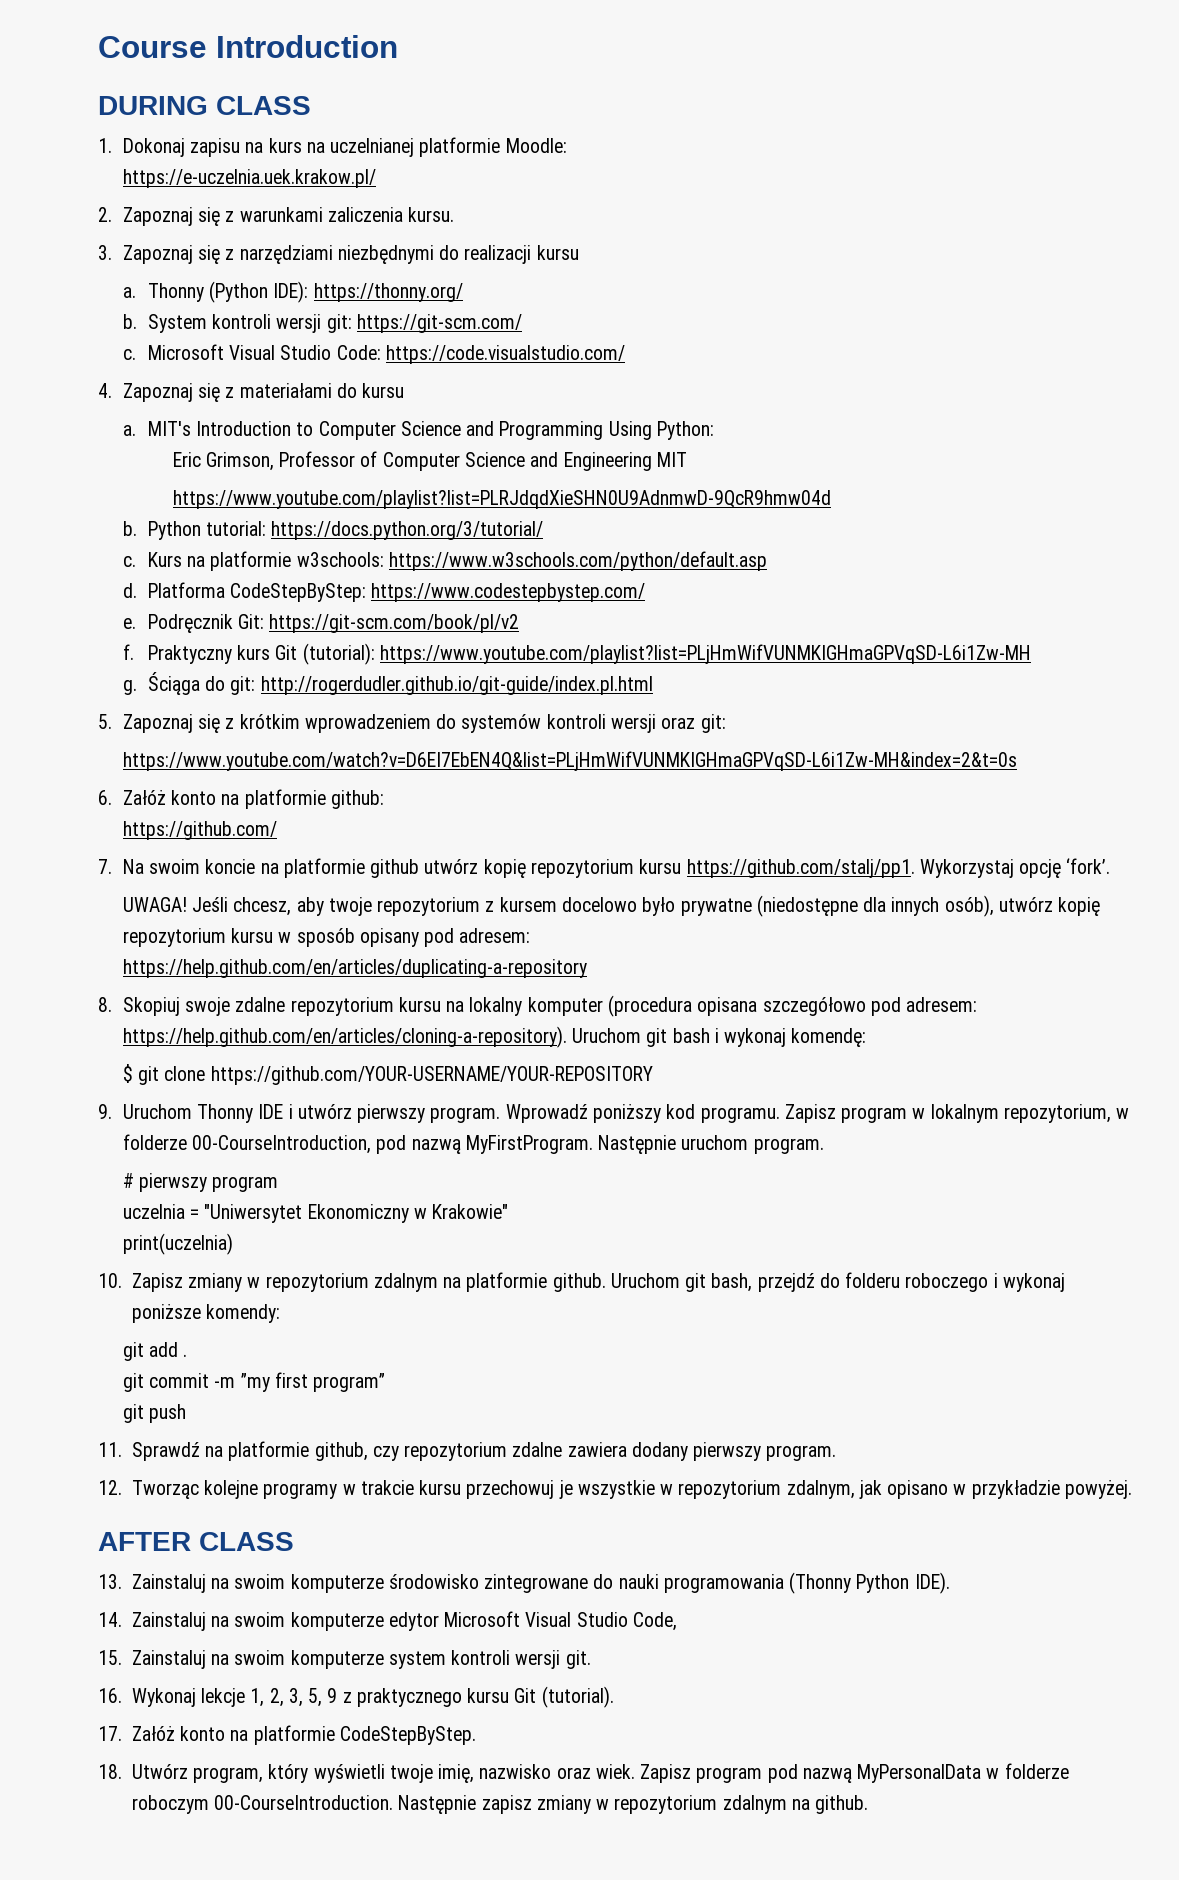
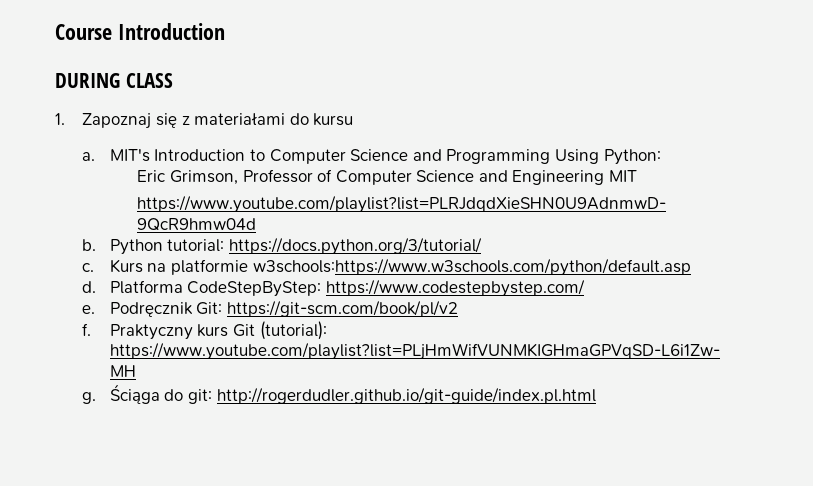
[122,137,567,157] [122,169,376,188] [98,207,455,226] [98,245,579,264] [122,281,463,303] [122,314,522,333] [122,344,625,364] [98,383,112,398] Dokonaj zapisu na kurs na uczelnianej platformie Moodle: // https://e-uczelnia.uek.krakow.pl/ // 2. Zapoznaj się z warunkami zaliczenia kursu. // 3. Zapoznaj się z narzędziami niezbędnymi do realizacji kursu // a. Thonny (Python IDE): https://thonny.org/ // b. System kontroli wersji git: https://git-scm.com/ // c. Microsoft Visual Studio Code: https://code.visualstudio.com/ // 4. -> (65, 119) none
[296,551,767,571] w3schools: https://www.w3schools.com/python/default.asp -> [252,258,691,276] w3schools:https://www.w3schools.com/python/default.asp
[98,714,726,733] [122,751,1017,771] [98,789,384,809] [122,821,277,840] [98,858,1111,878] [122,895,1101,917] [122,928,531,947] [122,959,587,978] [98,995,978,1017] [122,1026,867,1048] [122,1064,653,1085] [98,1104,1130,1123] [122,1134,824,1154] [122,1173,279,1192] [122,1204,509,1223] [122,1233,233,1255] [98,1272,1065,1292] [131,1304,281,1323] [122,1342,188,1361] [122,1372,386,1392] [122,1404,187,1423] [98,1441,837,1461] [98,1480,1132,1499] [98,1532,294,1551] [98,1572,950,1594] [98,1611,677,1631] [98,1650,591,1669] [98,1686,614,1708] [98,1725,476,1745] [98,1763,1069,1783] [131,1795,869,1814] // 5. Zapoznaj się z krótkim wprowadzeniem do systemów kontroli wersji oraz git: // https://www.youtube.com/watch?v=D6EI7EbEN4Q&list=PLjHmWifVUNMKIGHmaGPVqSD-L6i1Zw-MH&index=2&t=0s // 6. Załóż konto na platformie github: // https://github.com/ // 7. Na swoim koncie na platformie github utwórz kopię repozytorium kursu https://github.com/stalj/pp1. Wykorzystaj opcję ‘fork’. // UWAGA! Jeśli chcesz, aby twoje repozytorium z kursem docelowo było prywatne (niedostępne dla innych osób), utwórz kopię repozytorium kursu w sposób opisany pod adresem: // https://help.github.com/en/articles/duplicating-a-repository // 8. Skopiuj swoje zdalne repozytorium kursu na lokalny komputer (procedura opisana szczegółowo pod adresem: https://help.github.com/en/articles/cloning-a-repository). Uruchom git bash i wykonaj komendę: // $ git clone https://github.com/YOUR-USERNAME/YOUR-REPOSITORY // 9. Uruchom Thonny IDE i utwórz pierwszy program. Wprowadź poniższy kod programu. Zapisz program w lokalnym repozytorium, w folderze 00-CourseIntroduction, pod nazwą MyFirstProgram. Następnie uruchom program. // # pierwszy program // uczelnia = "Uniwersytet Ekonomiczny w Krakowie" // print(uczelnia) // 10. Zapisz zmiany w repozytorium zdalnym na platformie github. Uruchom git bash, przejdź do folderu roboczego i wykonaj poniższe komendy: // git add . // git commit -m ”my first program” // git push // 11. Sprawdź na platformie github, czy repozytorium zdalne zawiera dodany pierwszy program. // 12. Tworząc kolejne programy w trakcie kursu przechowuj je wszystkie w repozytorium zdalnym, jak opisano w przykładzie powyżej. // AFTER CLASS // 13. Zainstaluj na swoim komputerze środowisko zintegrowane do nauki programowania (Thonny Python IDE). // 14. Zainstaluj na swoim komputerze edytor Microsoft Visual Studio Code, // 15. Zainstaluj na swoim komputerze system kontroli wersji git. // 16. Wykonaj lekcje 1, 2, 3, 5, 9 z praktycznego kursu Git (tutorial). // 17. Załóż konto na platformie CodeStepByStep. // 18. Utwórz program, który wyświetli twoje imię, nazwisko oraz wiek. Zapisz program pod nazwą MyPersonalData w folderze roboczym 00-CourseIntroduction. Następnie zapisz zmiany w repozytorium zdalnym na github. -> (596, 395) none

